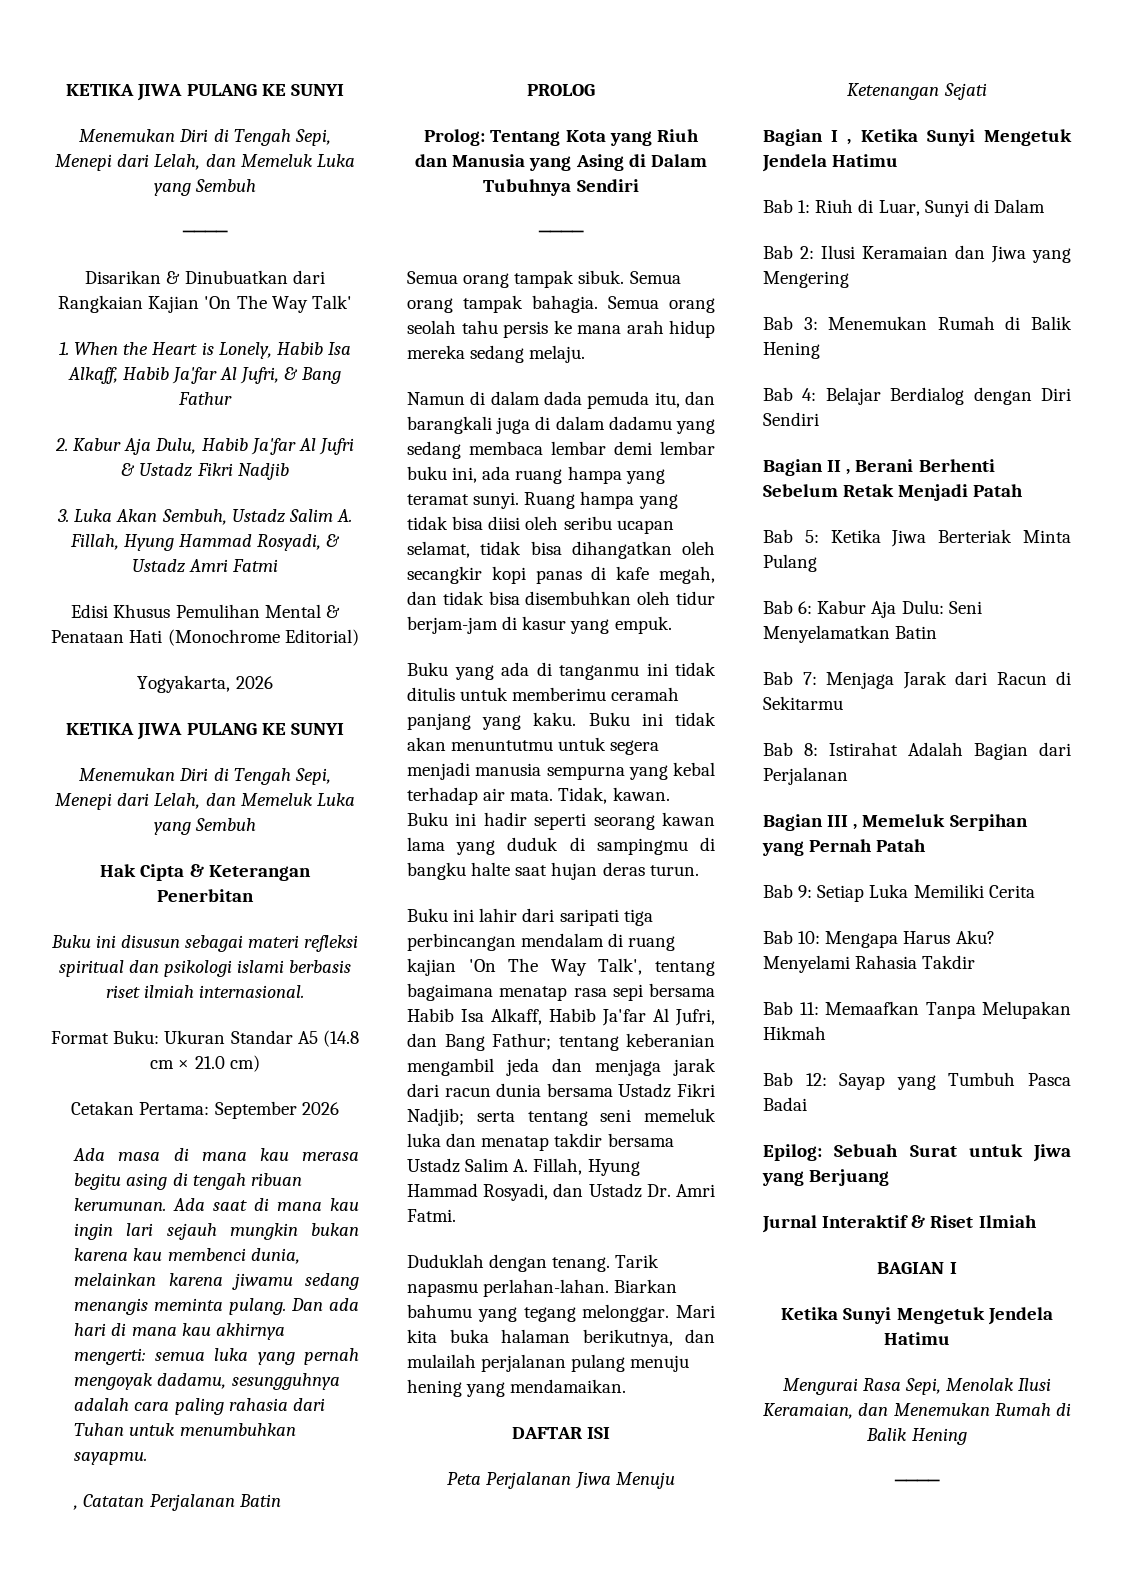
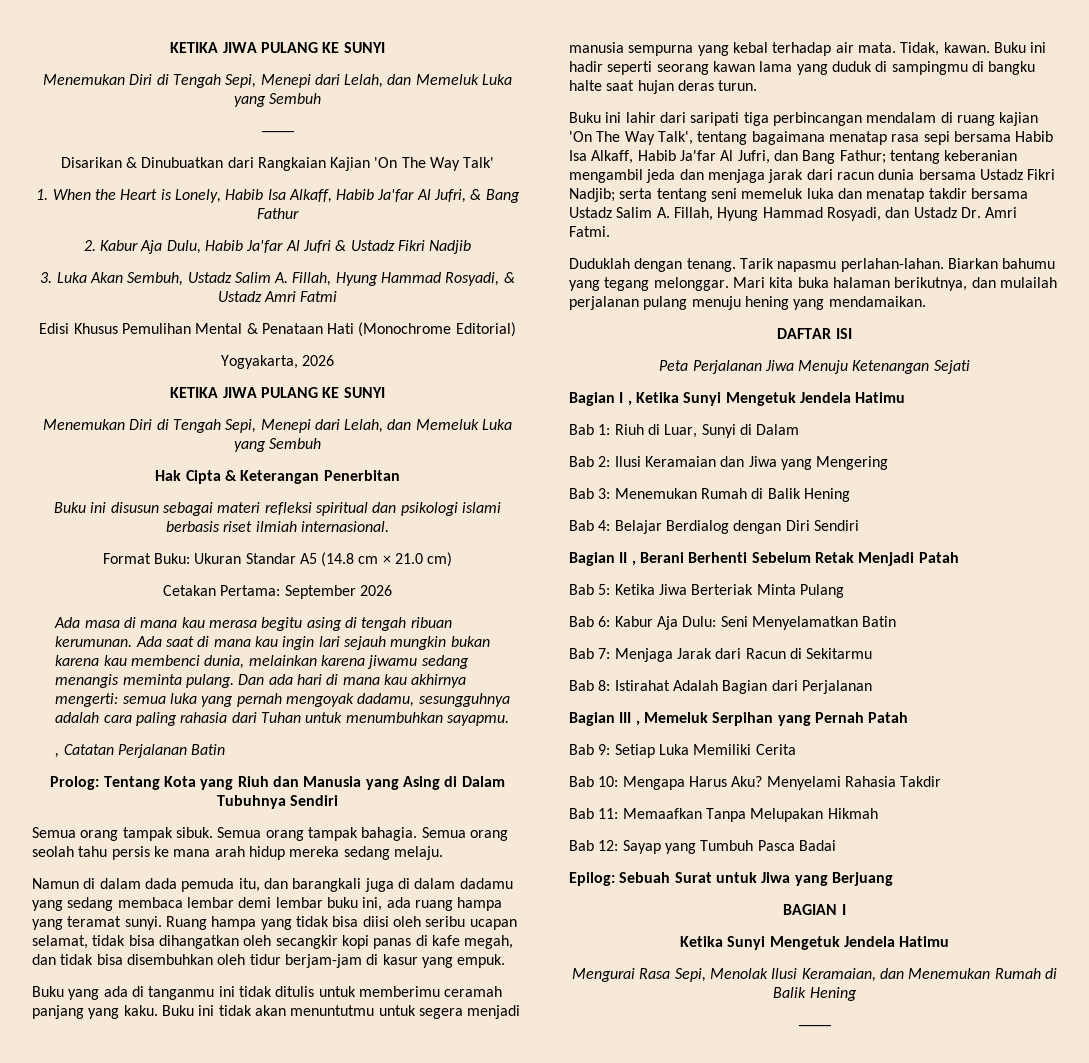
[527,84,595,96] // PROLOG -> (226, 749) none
[538,230,584,238] // ──── -> (339, 800) none
[762,1215,1037,1233] // Jurnal Interaktif & Riset Ilmiah -> (893, 879) none

